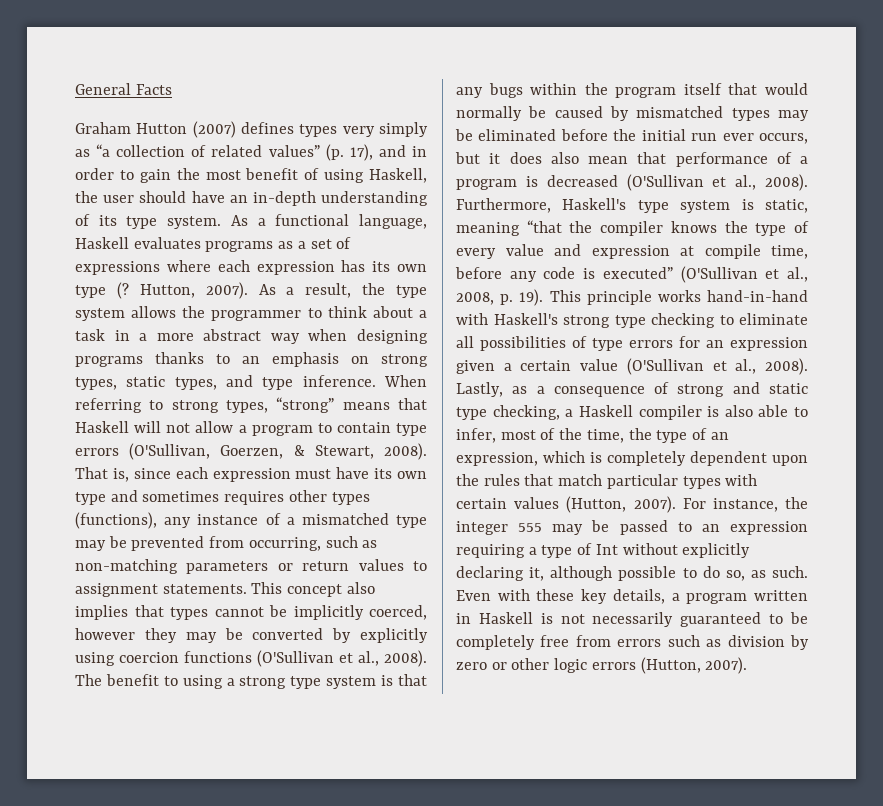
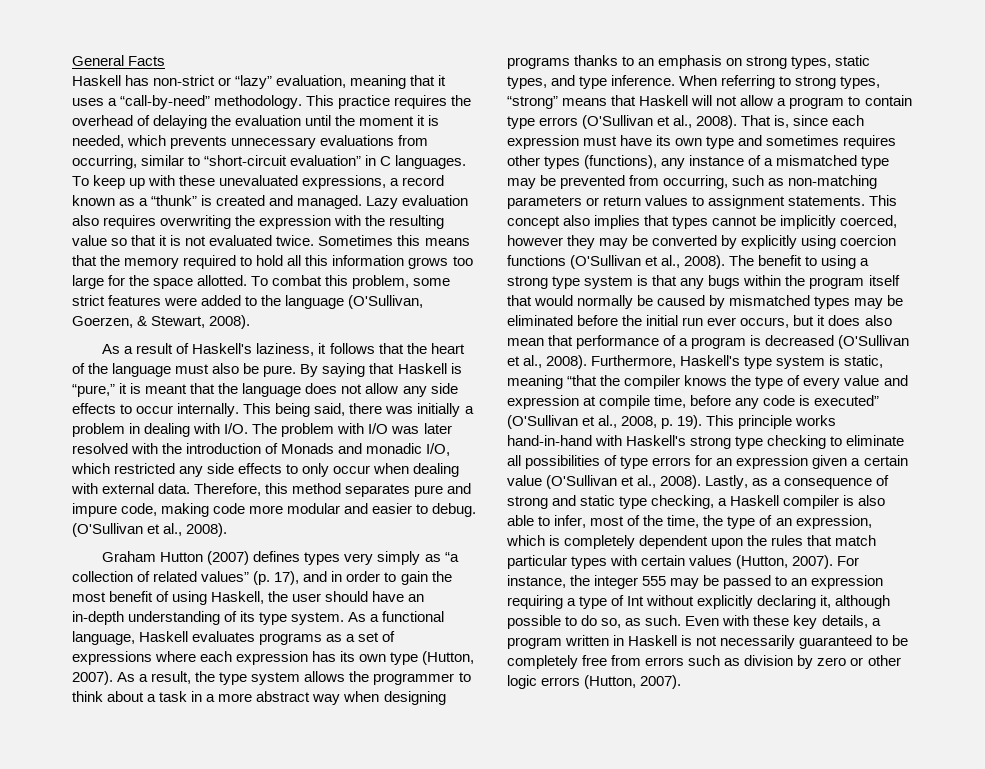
(172, 89) none -> [72,75,447,89] [72,95,472,109] [72,115,440,129] [72,135,429,149] [72,155,467,169] [72,175,445,189] [72,195,469,209] [72,215,445,229] [72,235,470,246] [72,255,473,269] [72,275,451,289] [72,295,424,309] [72,315,251,329] [102,343,465,356] [72,363,462,377] [72,383,458,397] [72,403,474,417] [72,423,452,437] [72,443,451,456] [71,463,460,477] [71,483,472,497] [72,503,477,517] [72,523,228,537] // Haskell has non-strict or “lazy” evaluation, meaning that it uses a “call-by-need” methodology. This practice requires the overhead of delaying the evaluation until the moment it is needed, which prevents unnecessary evaluations from occurring, similar to “short-circuit evaluation” in C languages. To keep up with these unevaluated expressions, a record known as a “thunk” is created and managed. Lazy evaluation also requires overwriting the expression with the resulting value so that it is not evaluated twice. Sometimes this means that the memory required to hold all this information grows too large for the space allotted. To combat this problem, some strict features were added to the language (O'Sullivan, Goerzen, & Stewart, 2008). // As a result of Haskell's laziness, it follows that the heart of the language must also be pure. By saying that Haskell is “pure,” it is meant that the language does not allow any side effects to occur internally. This being said, there was initially a problem in dealing with I/O. The problem with I/O was later resolved with the introduction of Monads and monadic I/O, which restricted any side effects to only occur when dealing with external data. Therefore, this method separates pure and impure code, making code more modular and easier to debug. (O'Sullivan et al., 2008).
[116,282,195,299] (? Hutton, -> [422,651,475,665] (Hutton,
[129,443,374,460] (O'Sullivan, Goerzen, & Stewart, -> [582,115,693,129] (O'Sullivan et al.,

